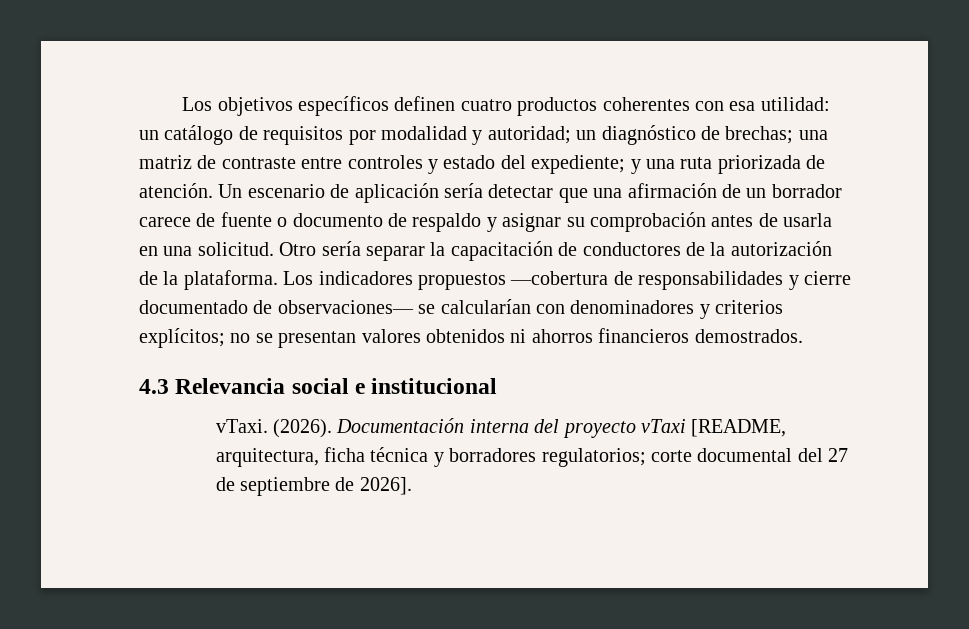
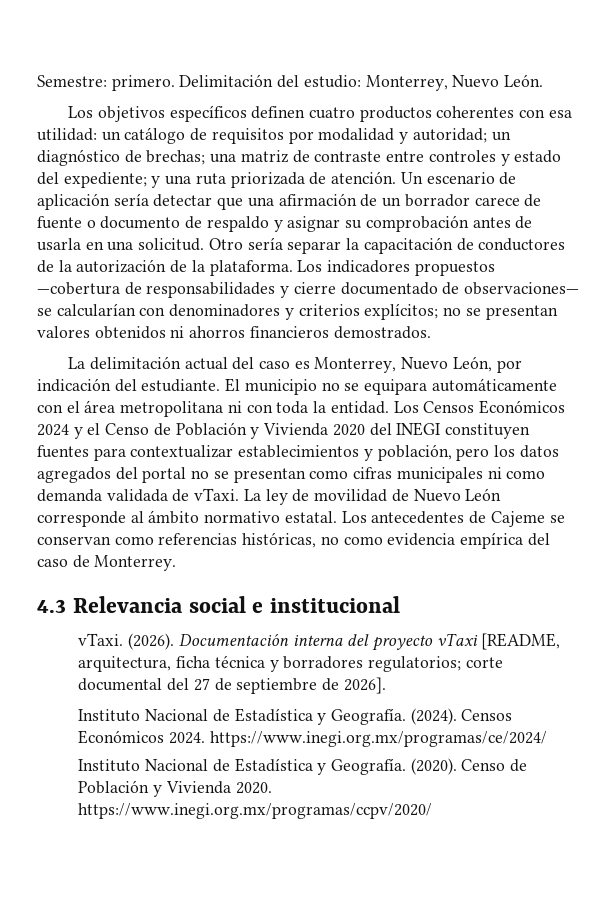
(182, 104) none -> [37,74,544,91] Semestre: primero. Delimitación del estudio: Monterrey, Nuevo León. //
(803, 336) none -> [68,356,522,373] [37,378,557,395] [37,400,565,417] [37,422,530,439] [37,444,559,461] [37,467,546,483] [37,488,502,505] [37,510,565,527] [37,532,550,549] [37,555,177,571] // La delimitación actual del caso es Monterrey, Nuevo León, por indicación del estudiante. El municipio no se equipara automáticamente con el área metropolitana ni con toda la entidad. Los Censos Económicos 2024 y el Censo de Población y Vivienda 2020 del INEGI constituyen fuentes para contextualizar establecimientos y población, pero los datos agregados del portal no se presentan como cifras municipales ni como demanda validada de vTaxi. La ley de movilidad de Nuevo León corresponde al ámbito normativo estatal. Los antecedentes de Cajeme se conservan como referencias históricas, no como evidencia empírica del caso de Monterrey.
(412, 486) none -> [78,708,513,725] [78,730,547,747] [78,758,528,775] [78,780,272,797] [78,803,433,819] // Instituto Nacional de Estadística y Geografía. (2024). Censos Económicos 2024. https://www.inegi.org.mx/programas/ce/2024/ // Instituto Nacional de Estadística y Geografía. (2020). Censo de Población y Vivienda 2020. https://www.inegi.org.mx/programas/ccpv/2020/

